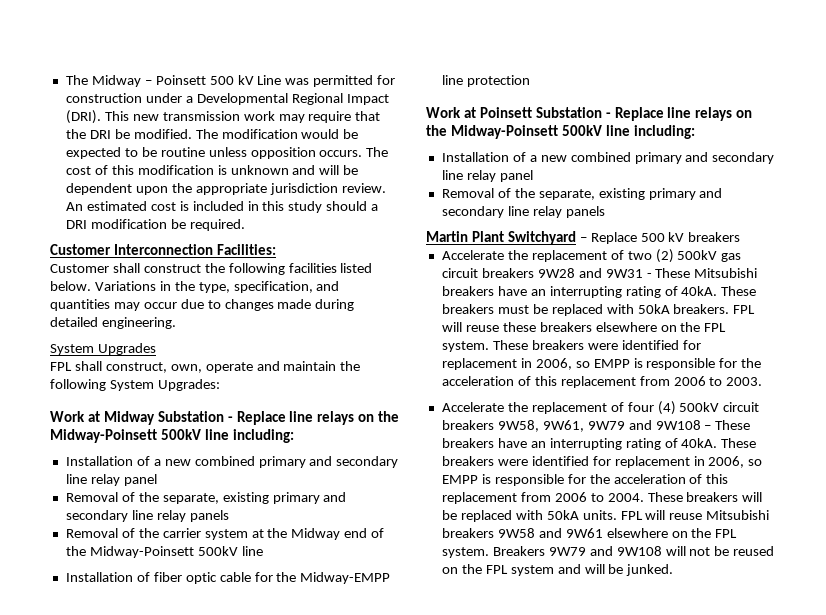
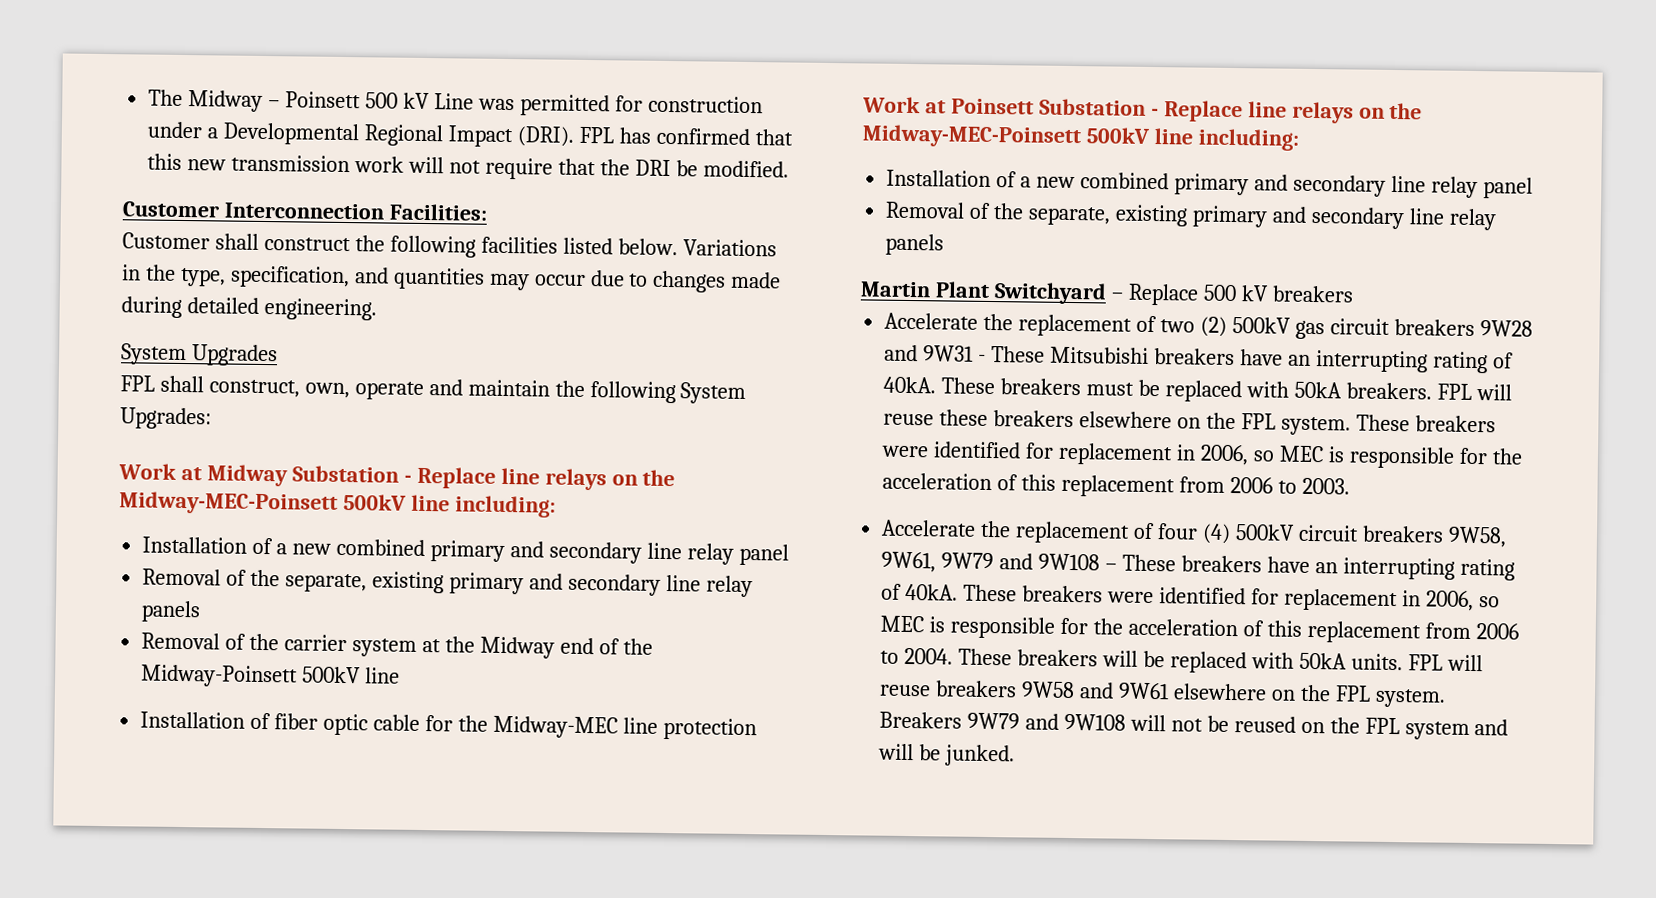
[104,111,129,121] This -> [578,126,793,146] [147,153,183,170] FPL has confirmed that this
[278,114,305,123] may -> [407,156,481,174] will not
[195,129,359,139] [65,147,389,159] [65,165,359,175] [65,183,386,195] [65,201,379,213] [65,219,245,231] The modification would be expected to be routine unless opposition occurs. The cost of this modification is unknown and will be dependent upon the appropriate jurisdiction review. An estimated cost is included in this study should a DRI modification be required. -> (789, 169) none
[50,429,157,443] Midway-Poinsett -> [119,491,338,515] Midway-MEC-Poinsett
[300,572,391,584] Midway-EMPP -> [492,715,618,739] Midway-MEC
[450,125,558,139] Midway-Poinsett -> [862,124,1082,149] Midway-MEC-Poinsett
[593,359,630,368] EMPP -> [1278,445,1324,463] MEC
[441,475,478,484] EMPP -> [880,615,925,633] MEC
[706,510,770,520] Mitsubishi -> (932, 690) none

